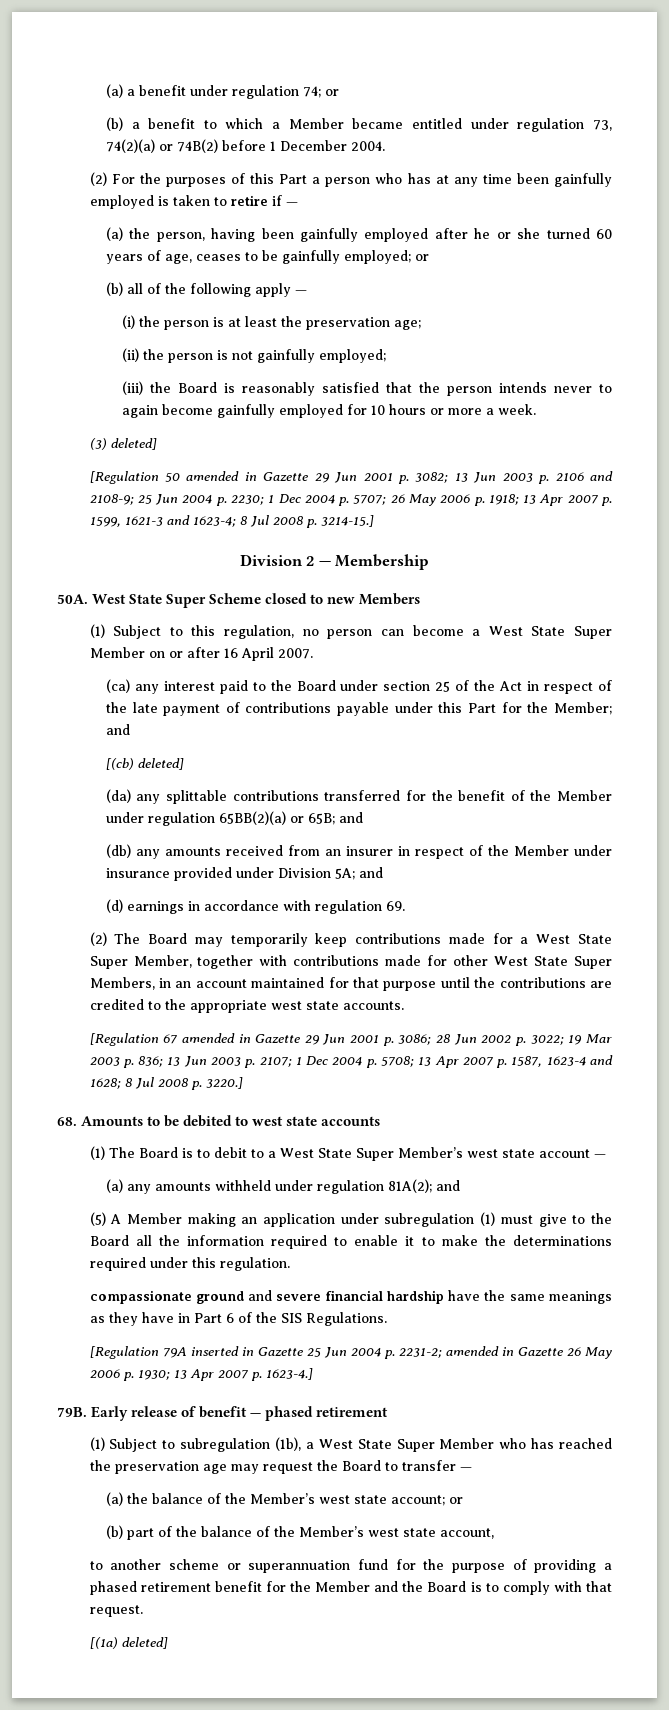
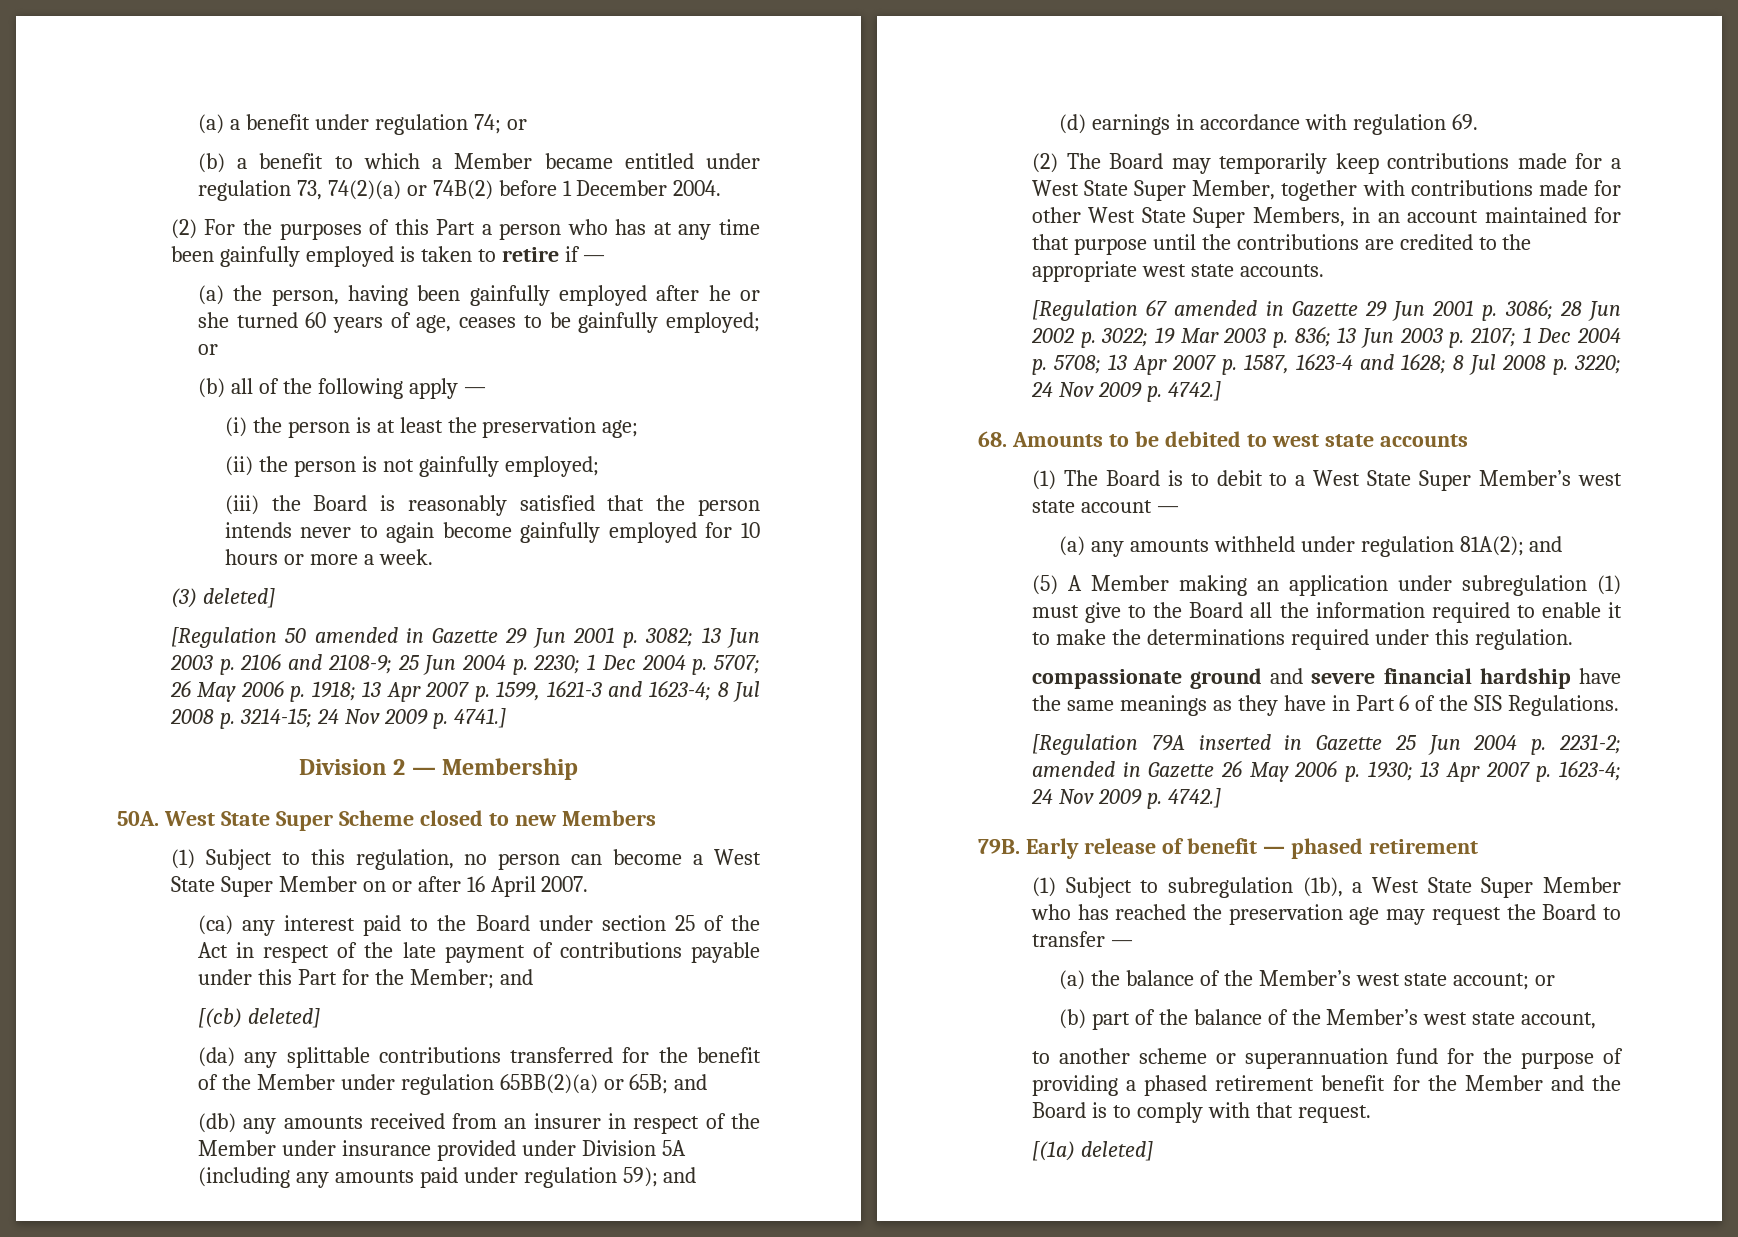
[320,515,374,527] 3214-15.] -> [239,708,506,729] 3214-15; 24 Nov 2009 p. 4741.]
[334,868,355,880] 5A; -> [661,1140,686,1156] [197,1167,658,1188] 5A (including any amounts paid under regulation 59);
[205,1077,243,1089] 3220.] -> [1574,355,1621,374] [1030,381,1221,402] 3220; 24 Nov 2009 p. 4742.]
[265,1368,313,1380] 1623-4.] -> [1559,760,1621,781] [1030,788,1221,809] 1623-4; 24 Nov 2009 p. 4742.]

